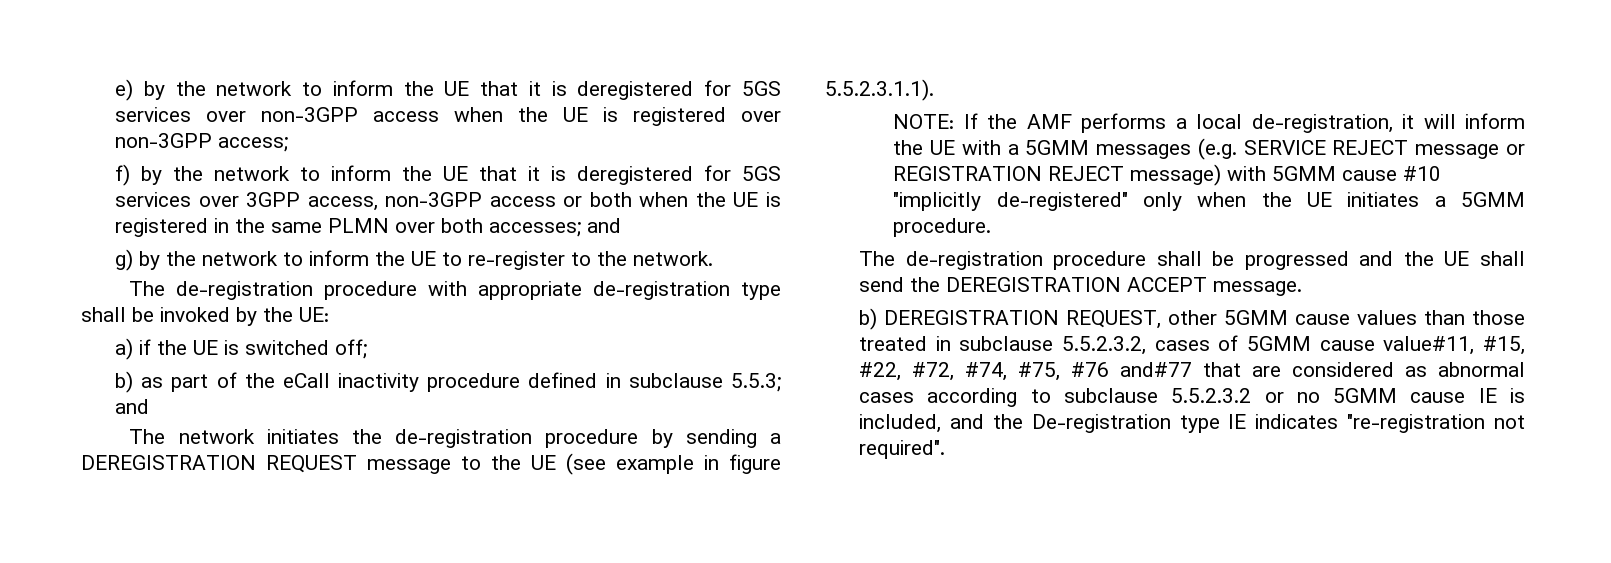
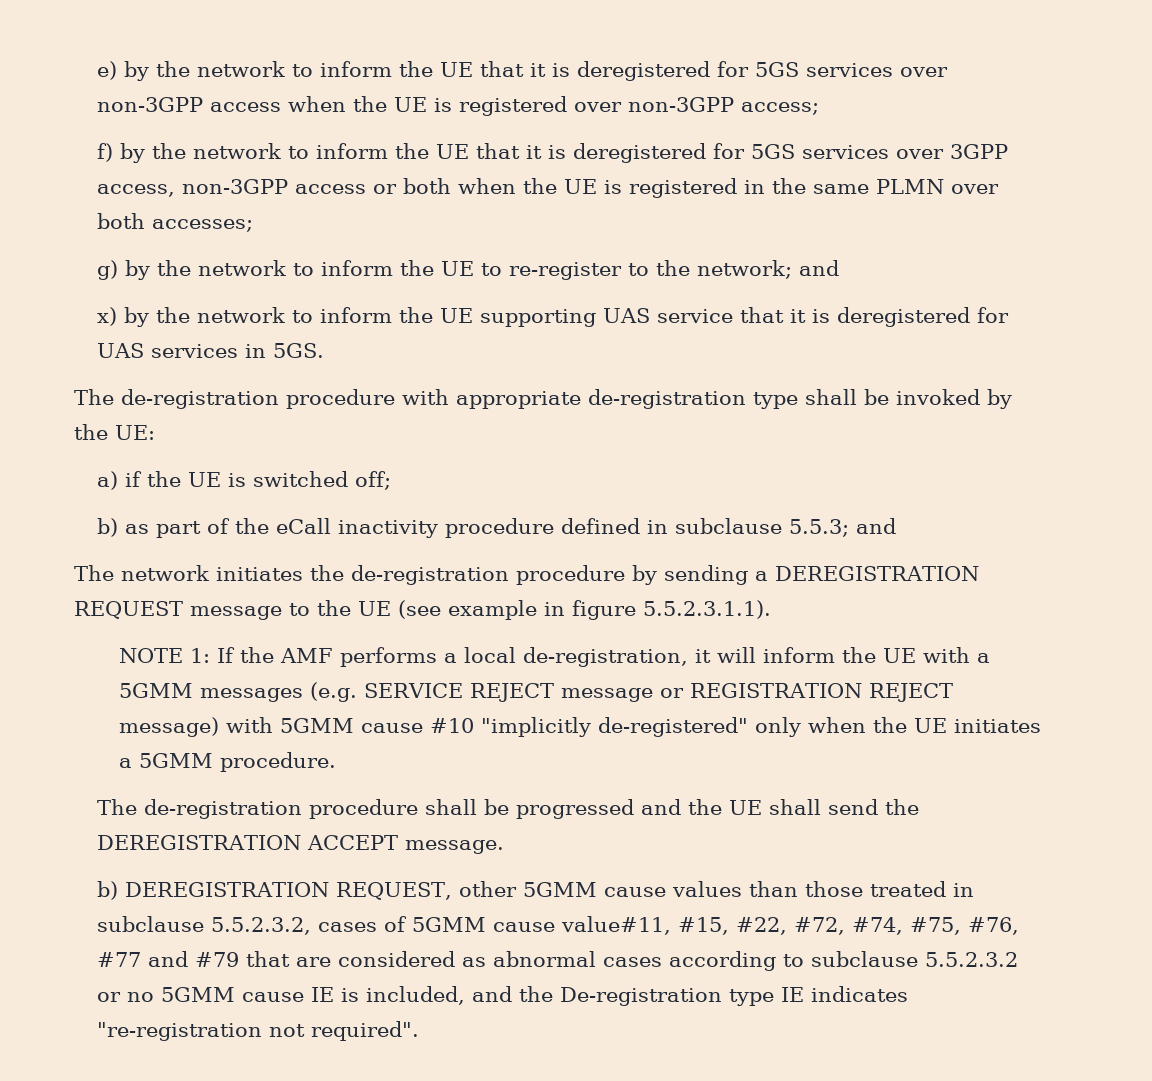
[587,218,622,233] and -> (253, 225) none
[633,251,714,266] network. -> [696,260,839,279] [96,307,1009,327] [96,343,324,358] network; and // x) by the network to inform the UE supporting UAS service that it is deregistered for UAS services in 5GS.
[893,114,955,129] NOTE: -> [119,648,211,663] NOTE 1:
[1071,362,1193,377] #76 and#77 -> [967,917,1019,935] [96,951,239,967] #76, #77 and #79

